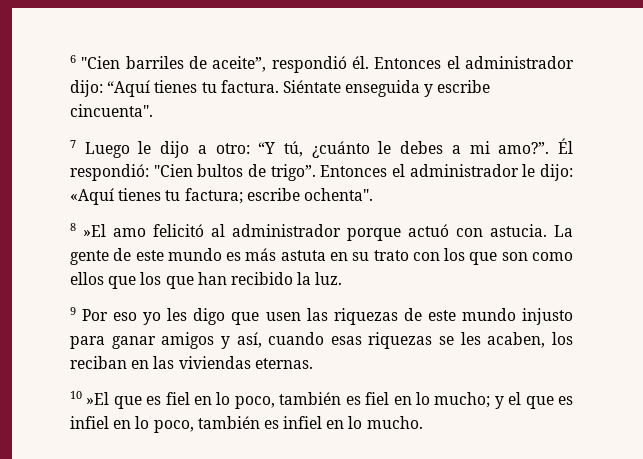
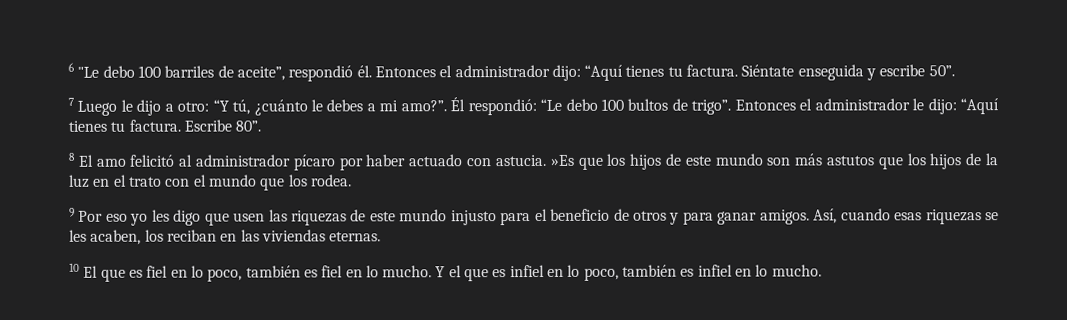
[81,56,121,69] "Cien -> [77,65,161,78] "Le debo 100
[70,104,153,117] cincuenta". -> [928,65,955,77] 50”.
[153,164,193,177] "Cien -> [540,98,625,111] “Le debo 100
[70,188,373,205] «Aquí tienes tu factura; escribe ochenta". -> [960,98,1000,115] [68,119,262,132] “Aquí tienes tu factura. Escribe 80”.
[83,224,106,237] »El -> [77,154,94,167] El
[347,224,573,241] [70,248,573,265] [70,272,343,289] porque actuó con astucia. La gente de este mundo es más astuta en su trato con los que son como ellos que los que han recibido la luz. -> [292,153,999,171] [69,174,352,191] pícaro por haber actuado con astucia. »Es que los hijos de este mundo son más astutos que los hijos de la luz en el trato con el mundo que los rodea.
[111,332,262,349] ganar amigos y así, -> [534,208,838,225] el beneficio de otros y para ganar amigos. Así,
[86,392,110,405] »El -> [83,265,99,278] El
[434,392,504,409] mucho; y -> [382,265,446,278] mucho. Y

